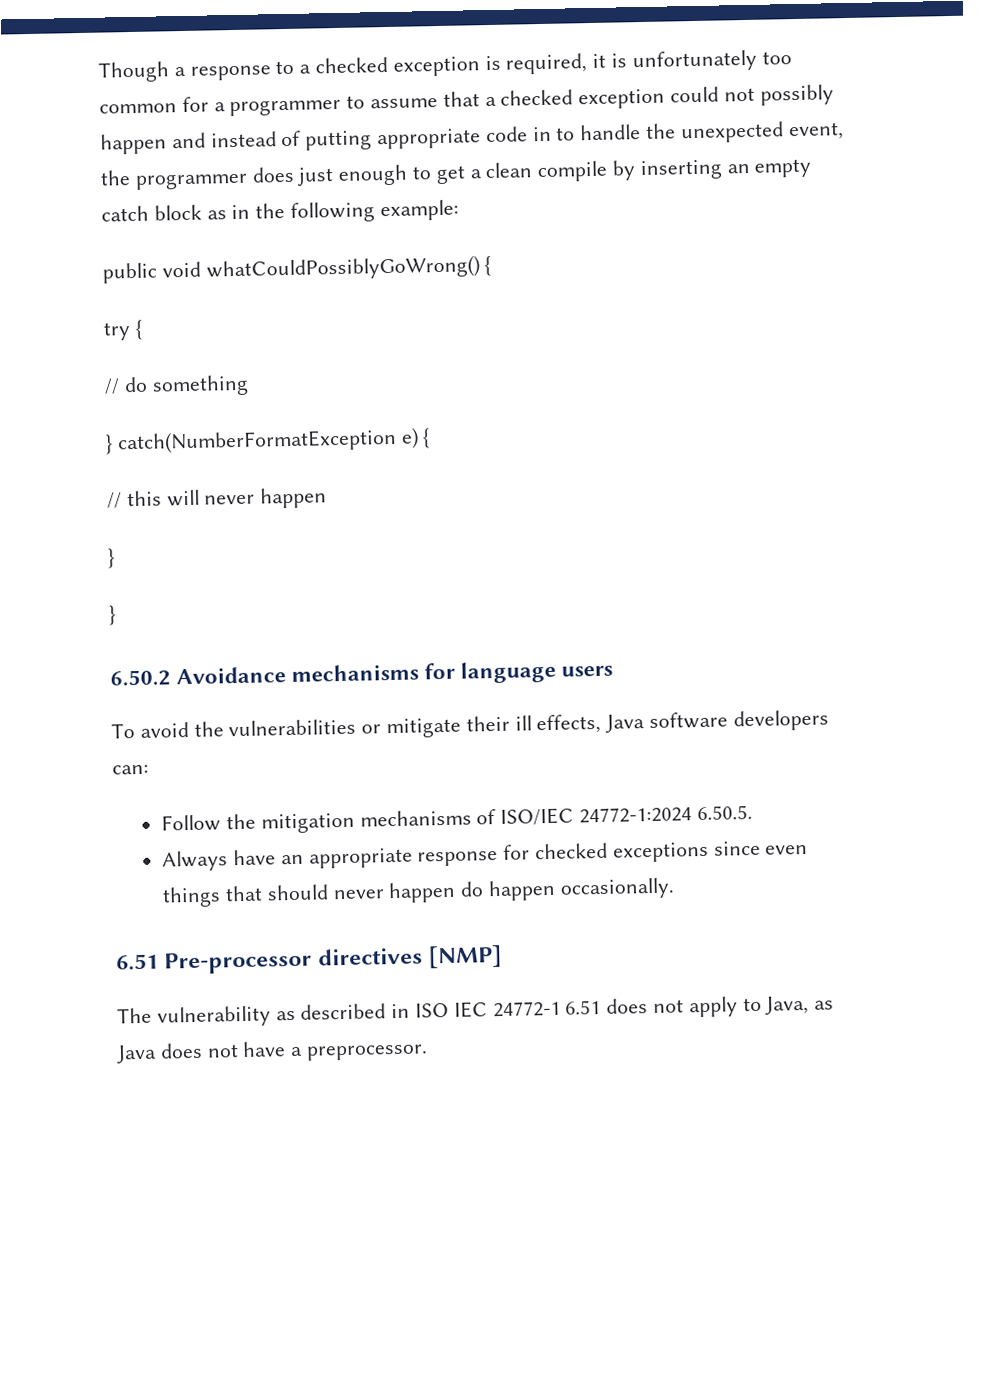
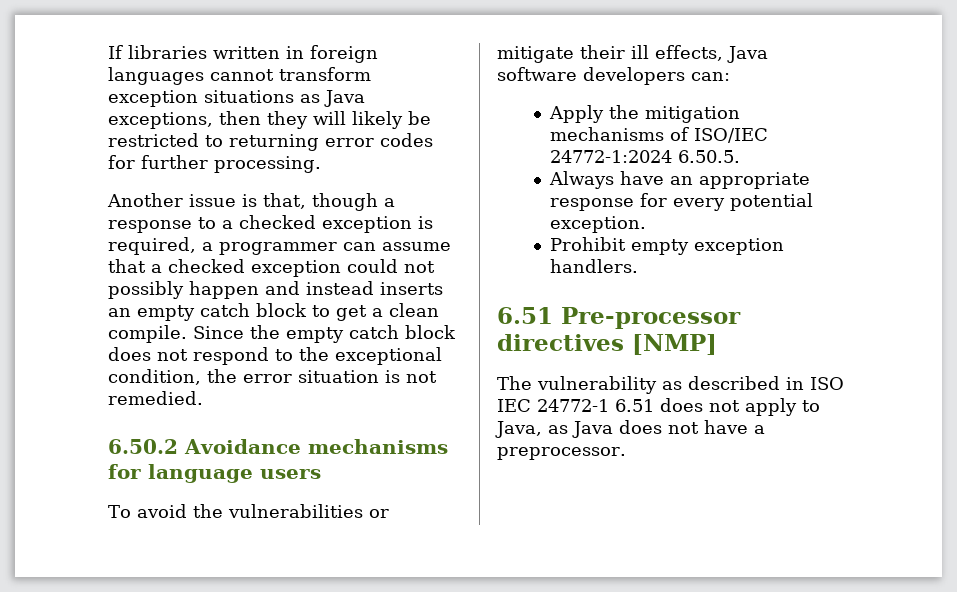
[98,61,170,83] Though -> [108,45,378,63] [108,67,371,85] [108,90,365,107] [108,111,431,129] [108,133,433,151] [108,155,321,173] [107,193,378,211] If libraries written in foreign languages cannot transform exception situations as Java exceptions, then they will likely be restricted to returning error codes for further processing. // Another issue is that, though
[592,49,792,73] [99,96,209,114] it is unfortunately too common for -> (196, 246) none
[346,95,366,109] to -> [343,242,376,251] can
[281,121,844,151] [100,158,813,190] [101,199,459,223] [102,255,492,284] [103,319,143,341] [104,374,249,397] [105,427,431,455] [107,487,328,509] [108,548,115,569] [109,605,116,626] of putting appropriate code in to handle the unexpected event, the programmer does just enough to get a clean compile by inserting an empty catch block as in the following example: // public void whatCouldPossiblyGoWrong() { // try { // // do something // } catch(NumberFormatException e) { // // this will never happen // } // } -> [380,282,443,295] [108,303,439,321] [108,325,456,343] [108,347,442,365] [108,369,437,385] [108,391,203,405] inserts an empty catch block to get a clean compile. Since the empty catch block does not respond to the exceptional condition, the error situation is not remedied.
[161,814,222,832] Follow -> [549,105,605,123] Apply
[534,840,809,863] [162,877,675,908] checked exceptions since even things that should never happen do happen occasionally. -> [673,193,814,211] [550,216,647,233] [550,237,785,255] [550,259,639,273] every potential exception. // Prohibit empty exception handlers.

